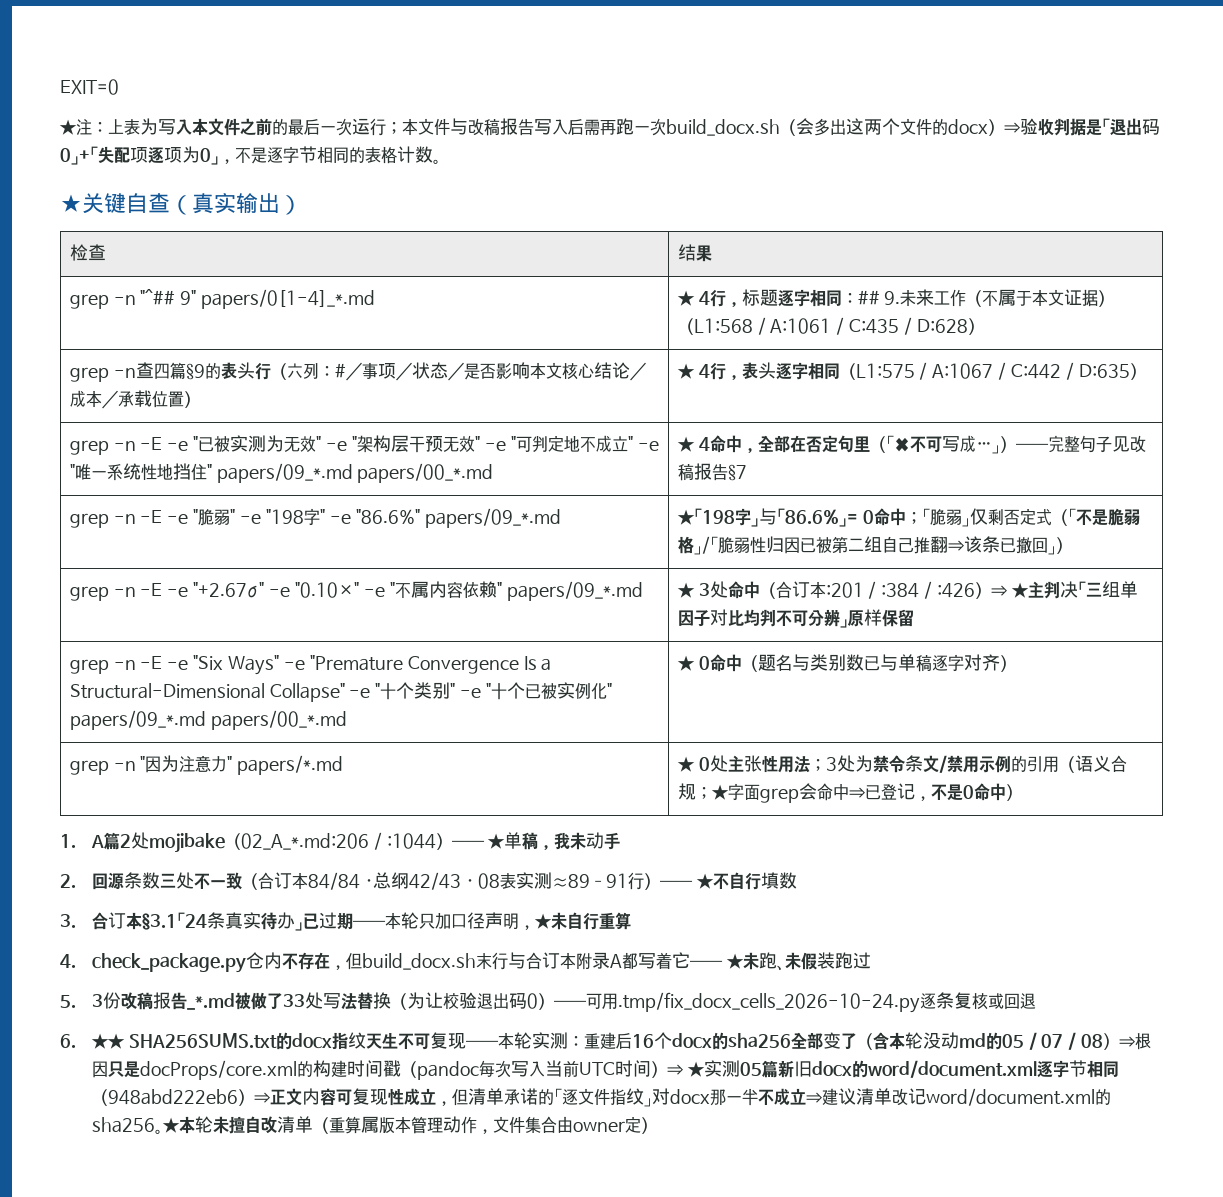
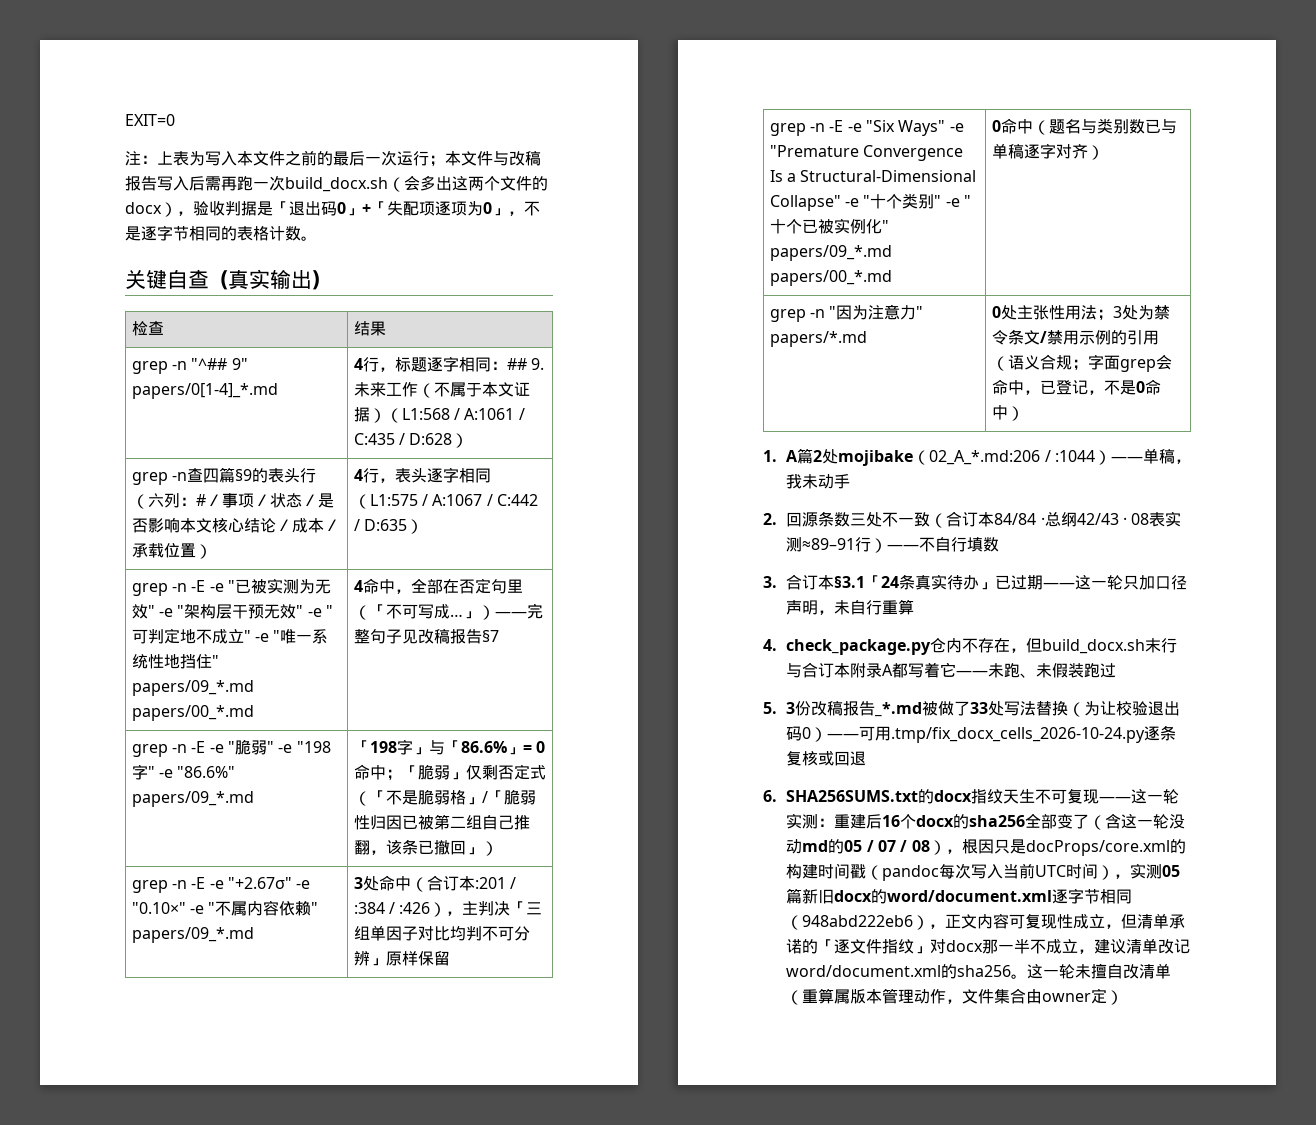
[59,119,77,135] ★ -> (175, 120) none
[1004,122,1020,133] ⇒ -> [177,211,193,216] ，
[60,194,82,212] ★ -> (317, 238) none
[676,290,695,306] ★ -> (278, 391) none
[676,363,695,379] ★ -> (212, 551) none
[676,436,695,452] ★ -> (254, 713) none
[893,437,910,452] ✖ -> (386, 610) none
[676,509,695,525] ★ -> (254, 799) none
[947,540,964,551] ⇒ -> [369,850,386,855] ，
[676,582,695,598] ★ -> (254, 935) none
[991,582,1029,598] ⇒ ★ -> [446,911,463,916] ，
[676,655,695,671] ★ -> (892, 278) none
[676,756,695,772] ★ -> (867, 339) none
[710,784,729,800] ★ -> (1088, 365) none
[848,787,865,798] ⇒ -> [1023,390,1040,395] ，
[487,833,506,849] ★ -> (1143, 459) none
[696,873,715,889] ★ -> (920, 547) none
[384,912,401,930] 本 -> [1075,575,1108,590] 这一
[533,913,552,929] ★ -> (835, 612) none
[725,953,744,969] ★ -> (989, 673) none
[90,1033,125,1049] ★★ -> (777, 796) none
[497,1032,514,1050] 本 -> [1131,789,1164,804] 这一
[888,1032,905,1050] 本 -> [1121,814,1154,829] 这一
[1119,1036,1136,1047] ⇒ -> [945,849,962,854] ，
[666,1061,705,1077] ⇒ ★ -> [1114,874,1131,879] ，
[253,1092,270,1103] ⇒ -> [929,924,946,929] ，
[805,1092,822,1103] ⇒ -> [1078,949,1095,954] ，
[161,1116,195,1134] ★本 -> [1027,964,1060,979] 这一

